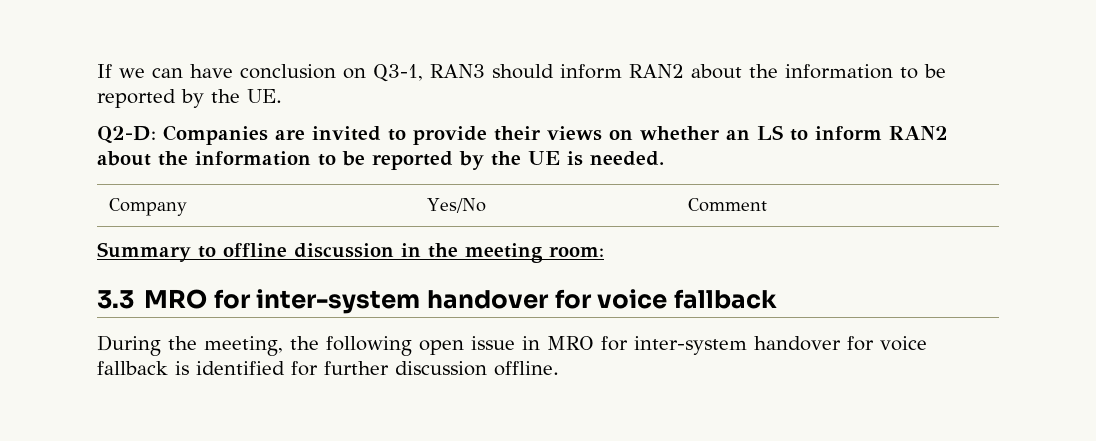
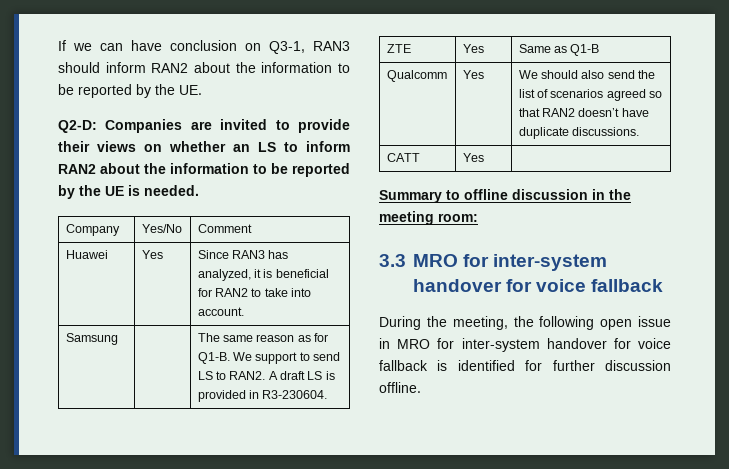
(768, 205) none -> [65,250,108,259] [141,250,163,259] [197,250,289,259] [197,269,329,281] [197,288,312,297] [197,307,244,316] [65,333,118,345] [197,333,329,342] [197,352,341,364] [197,371,335,380] [197,390,328,402] [386,44,411,53] [462,44,484,53] [518,44,600,56] [386,70,447,82] [462,70,484,79] [518,70,656,79] [518,89,663,101] [518,108,649,117] [518,127,639,139] [386,153,420,162] [462,153,484,162] // Huawei | Yes | Since RAN3 has analyzed, it is beneficial for RAN2 to take into account. // Samsung | | The same reason as for Q1-B. We support to send LS to RAN2. A draft LS is provided in R3-230604. // ZTE | Yes | Same as Q1-B // Qualcomm | Yes | We should also send the list of scenarios agreed so that RAN2 doesn’t have duplicate discussions. // CATT | Yes |

